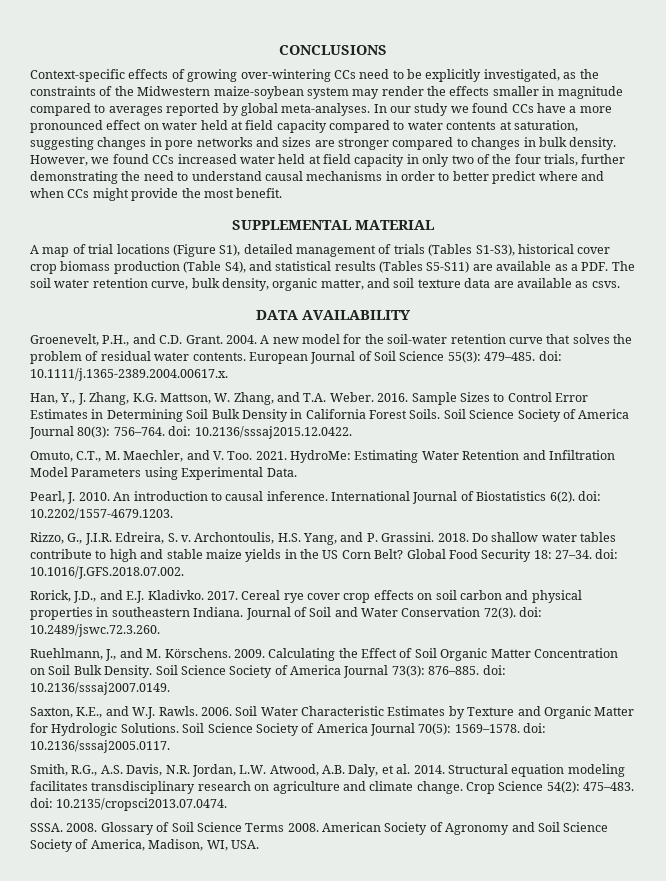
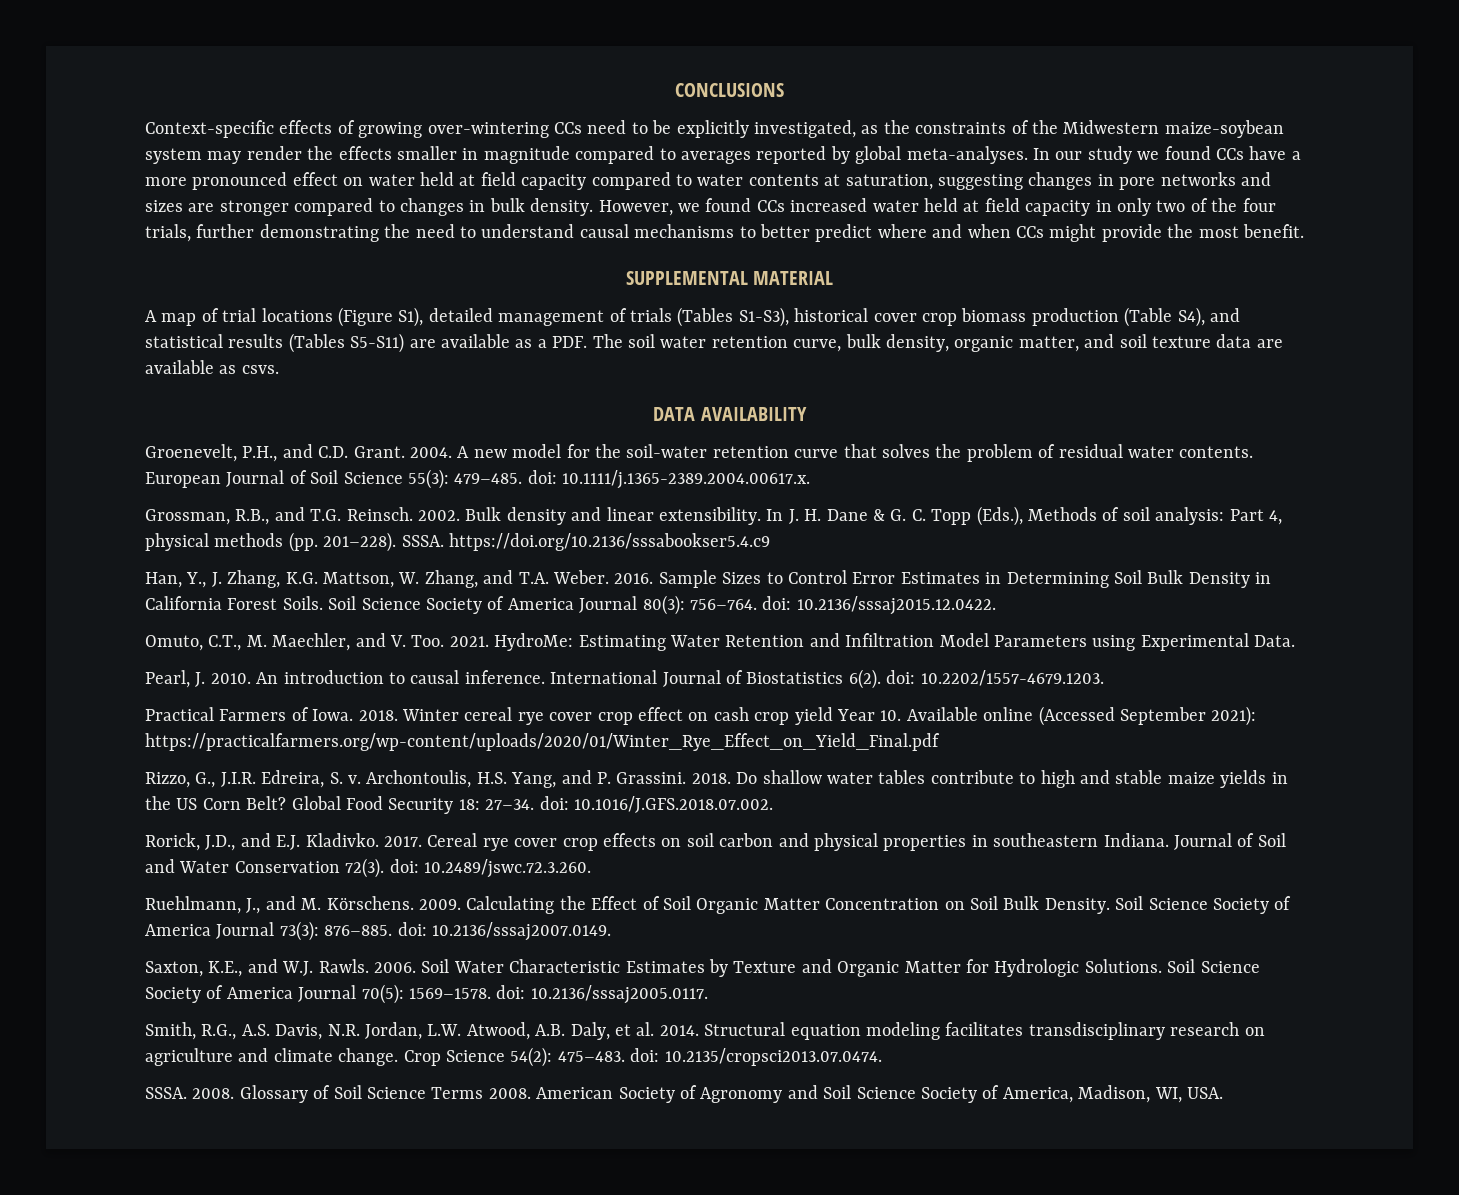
[385,171,435,181] in order -> (735, 231) none
(228, 374) none -> [145,506,1282,526] [145,532,770,552] // Grossman, R.B., and T.G. Reinsch. 2002. Bulk density and linear extensibility. In J. H. Dane & G. C. Topp (Eds.), Methods of soil analysis: Part 4, physical methods (pp. 201–228). SSSA. https://doi.org/10.2136/sssabookser5.4.c9
(173, 514) none -> [145,706,1257,726] [145,733,940,751] // Practical Farmers of Iowa. 2018. Winter cereal rye cover crop effect on cash crop yield Year 10. Available online (Accessed September 2021): https://practicalfarmers.org/wp-content/uploads/2020/01/Winter_Rye_Effect_on_Yield_Final.pdf

